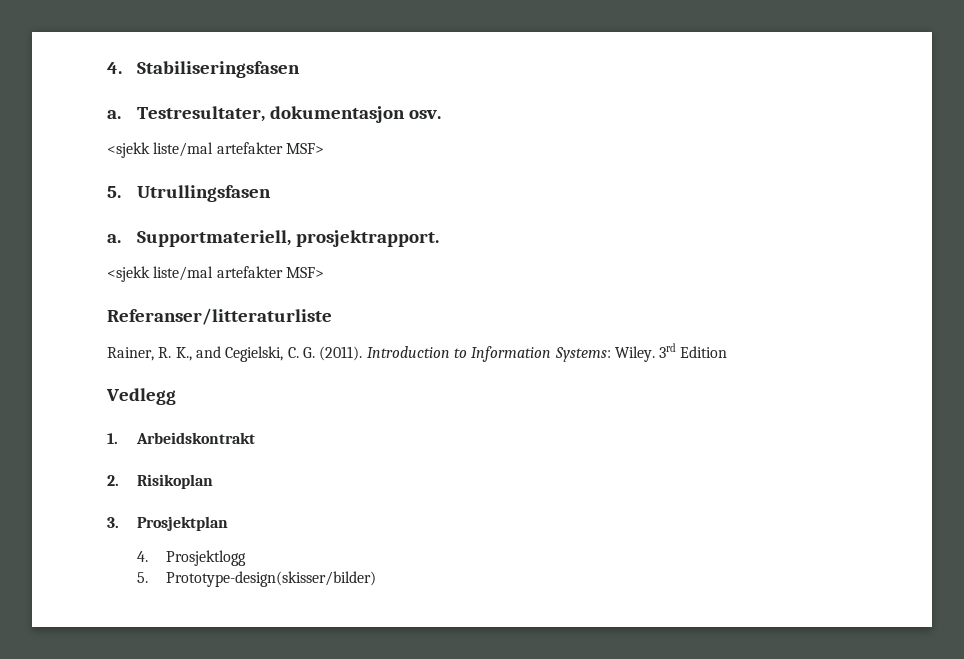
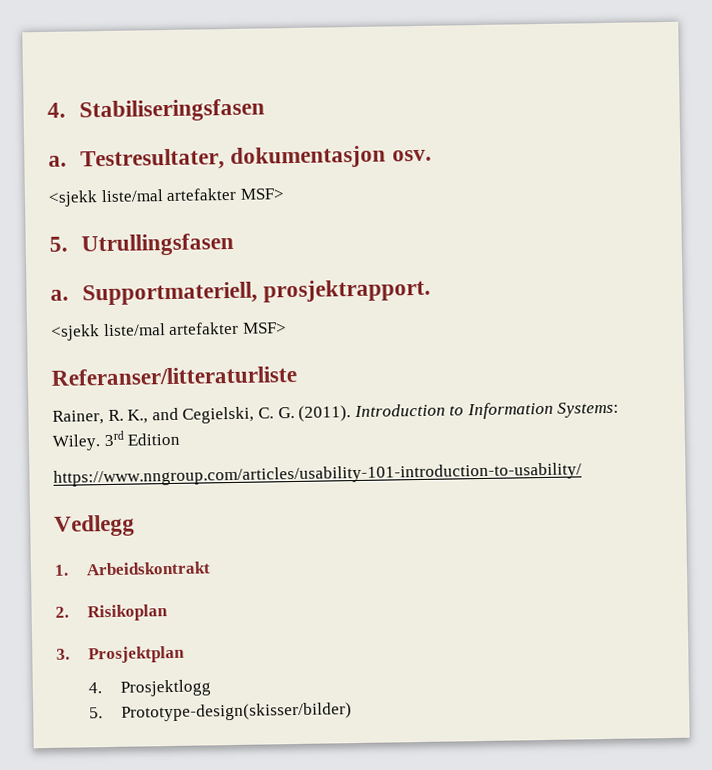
(728, 352) none -> [53,462,582,487] // https://www.nngroup.com/articles/usability-101-introduction-to-usability/

